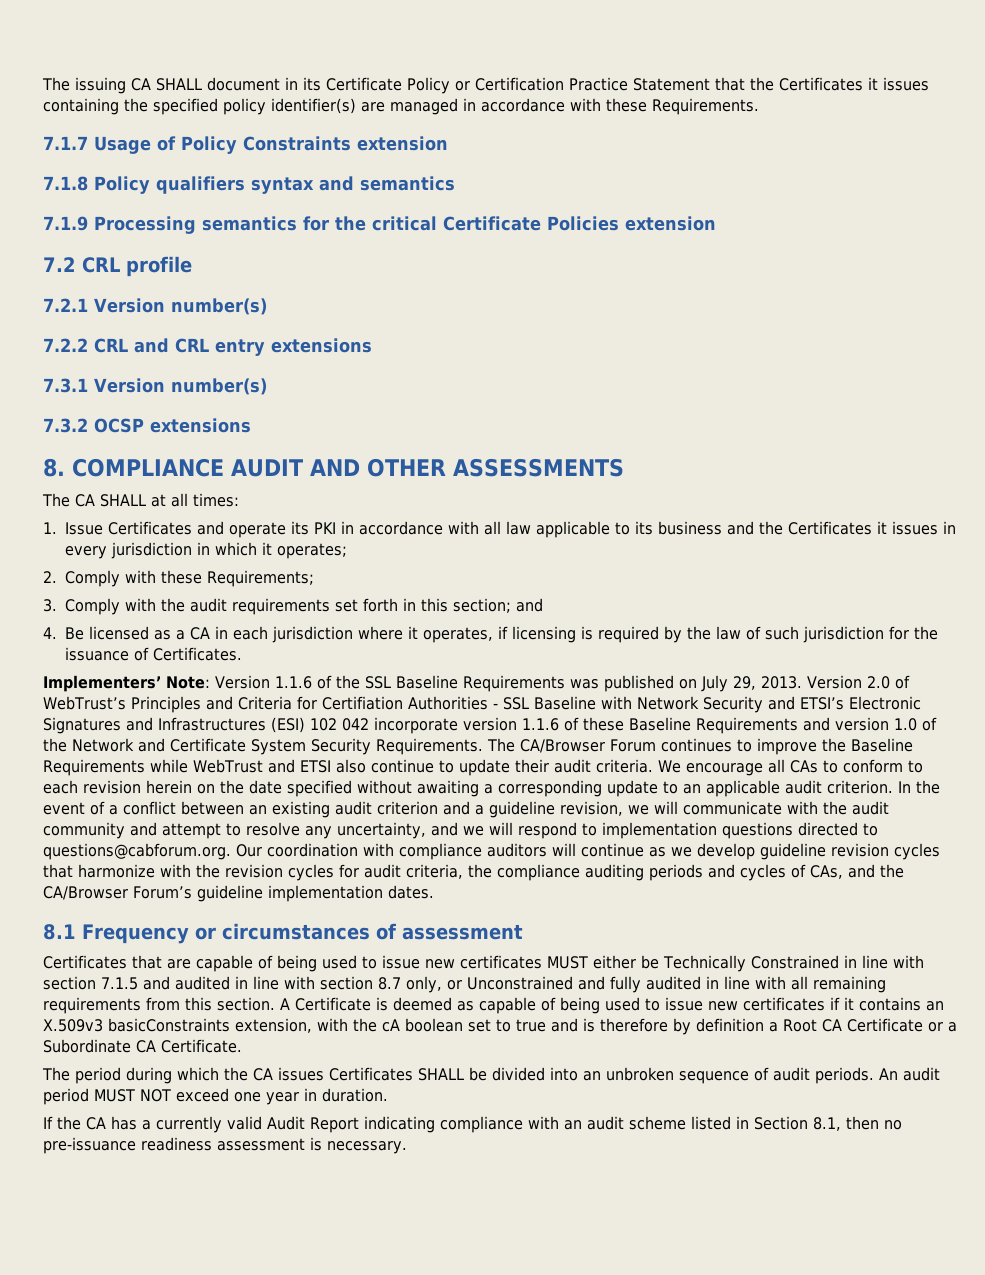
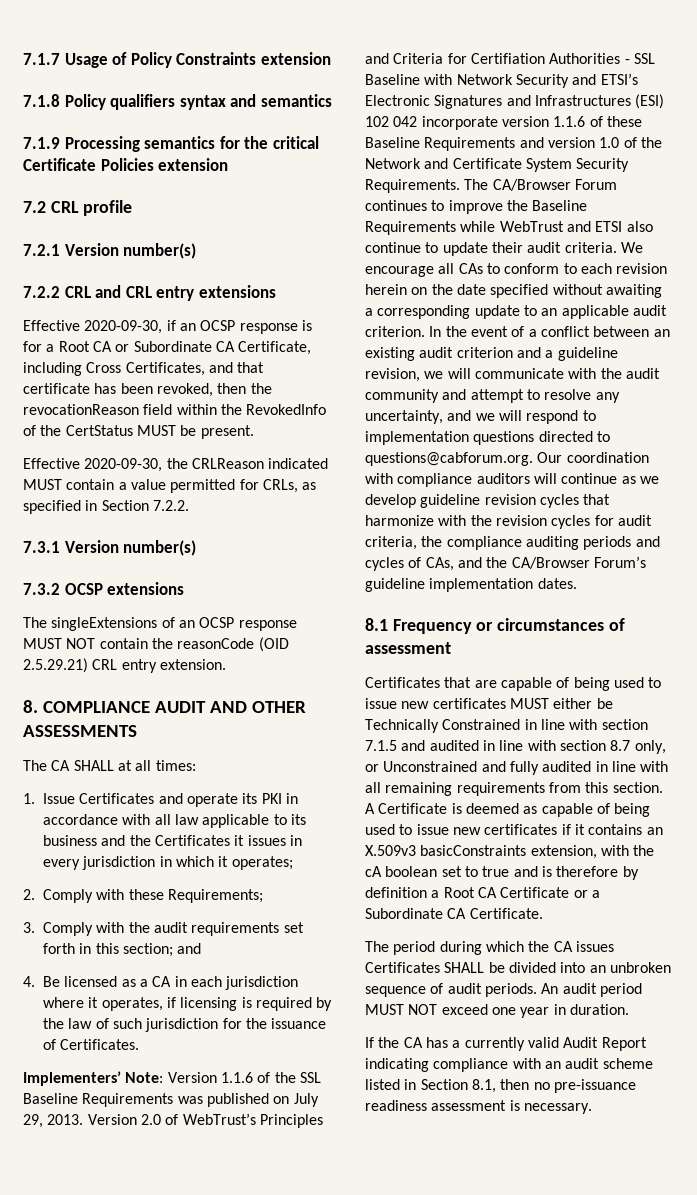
[42,77,929,94] [43,98,759,115] The issuing CA SHALL document in its Certificate Policy or Certification Practice Statement that the Certificates it issues containing the specified policy identifier(s) are managed in accordance with these Requirements. // -> (23, 59) none
(372, 345) none -> [23,320,312,334] [23,341,312,355] [23,362,265,376] [23,383,272,397] [23,404,327,415] [23,425,254,439] [23,458,329,472] [23,479,317,493] [23,500,189,514] // Effective 2020-09-30, if an OCSP response is for a Root CA or Subordinate CA Certificate, including Cross Certificates, and that certificate has been revoked, then the revocationReason field within the RevokedInfo of the CertStatus MUST be present. // Effective 2020-09-30, the CRLReason indicated MUST contain a value permitted for CRLs, as specified in Section 7.2.2.
(251, 425) none -> [23,617,297,631] [23,637,289,652] [23,658,226,673] // The singleExtensions of an OCSP response MUST NOT contain the reasonCode (OID 2.5.29.21) CRL entry extension.

